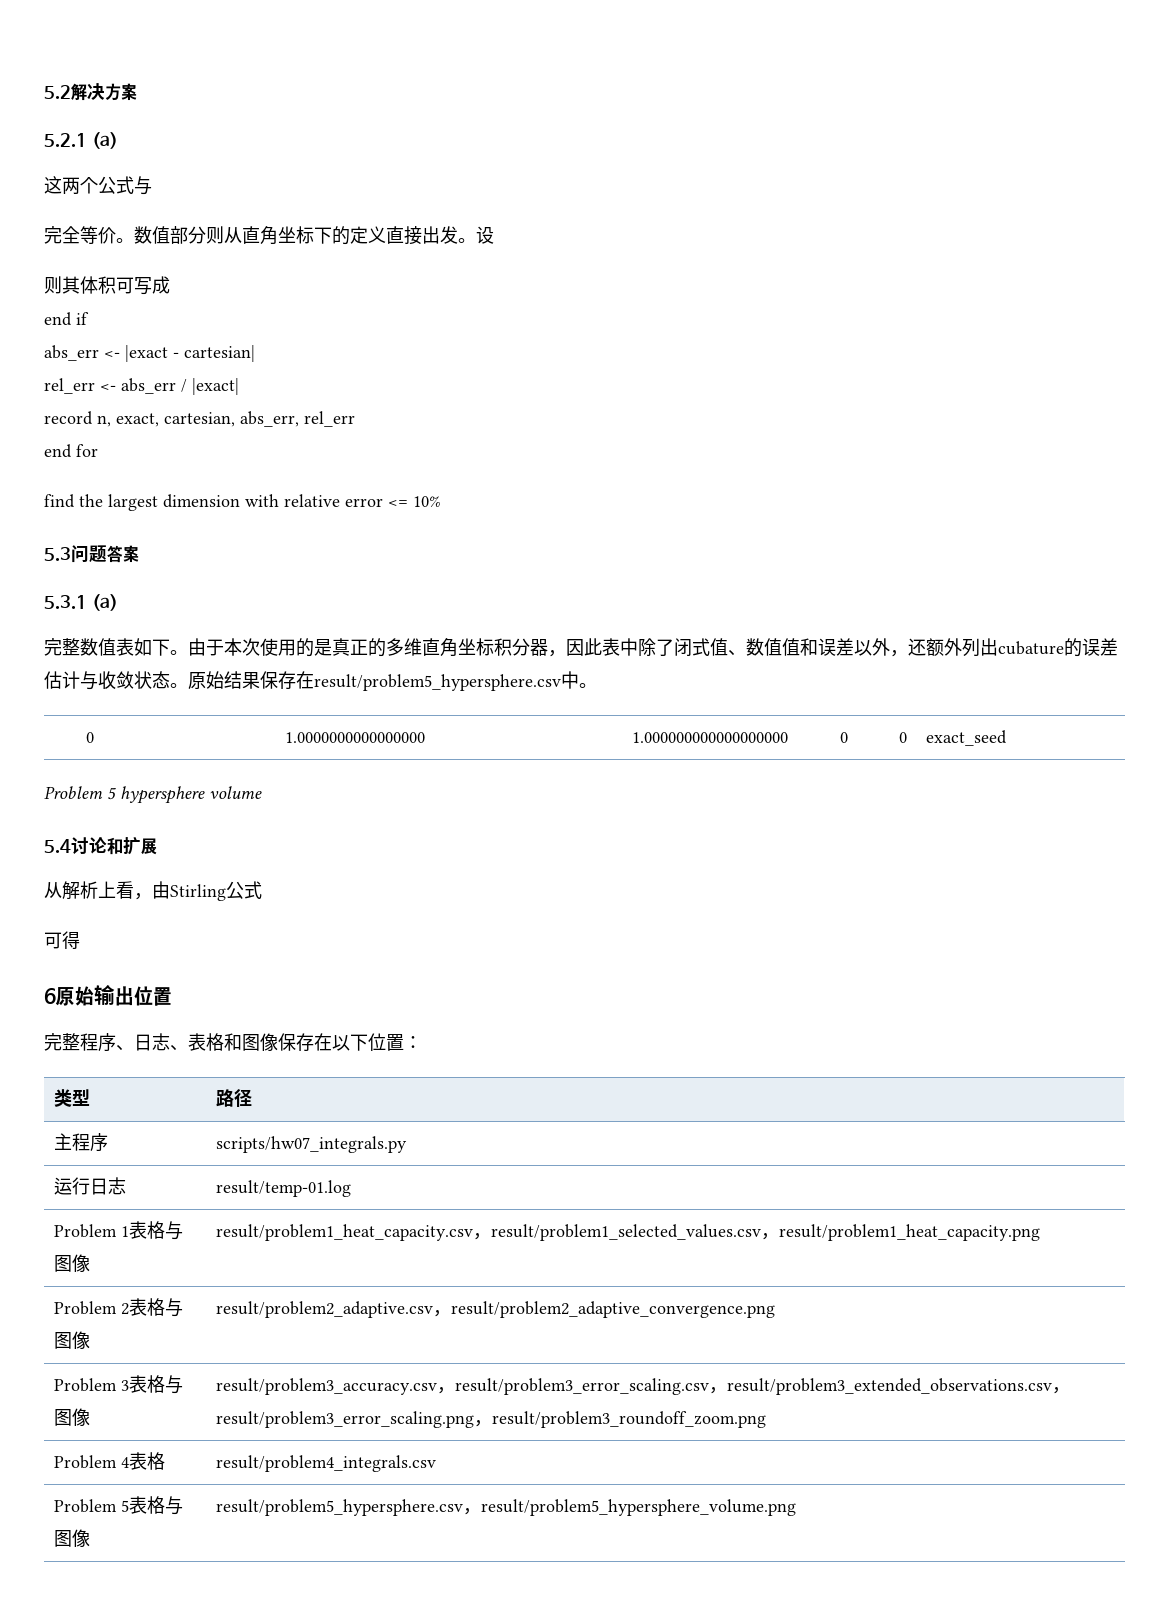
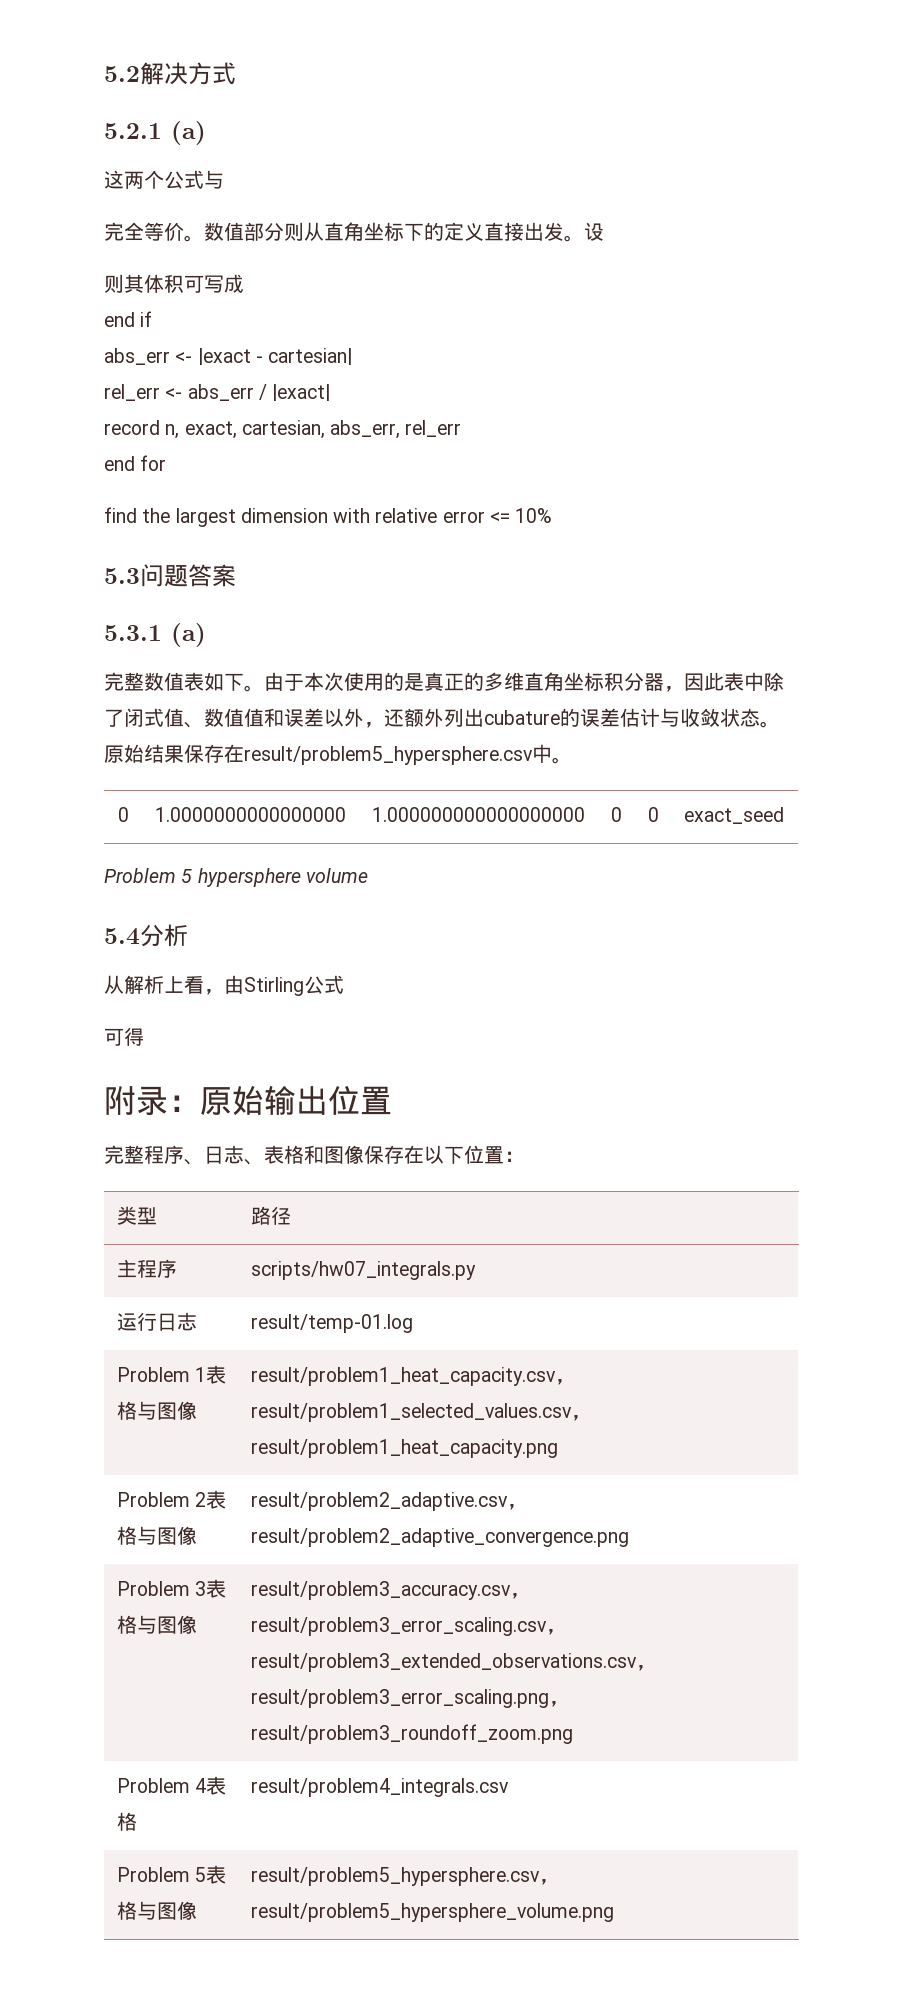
[121,83,137,101] 案 -> [212,62,236,85] 式
[71,837,157,855] 讨论和扩展 -> [140,924,188,947] 分析
[44,988,56,1004] 6 -> [104,1086,200,1115] 附录：

